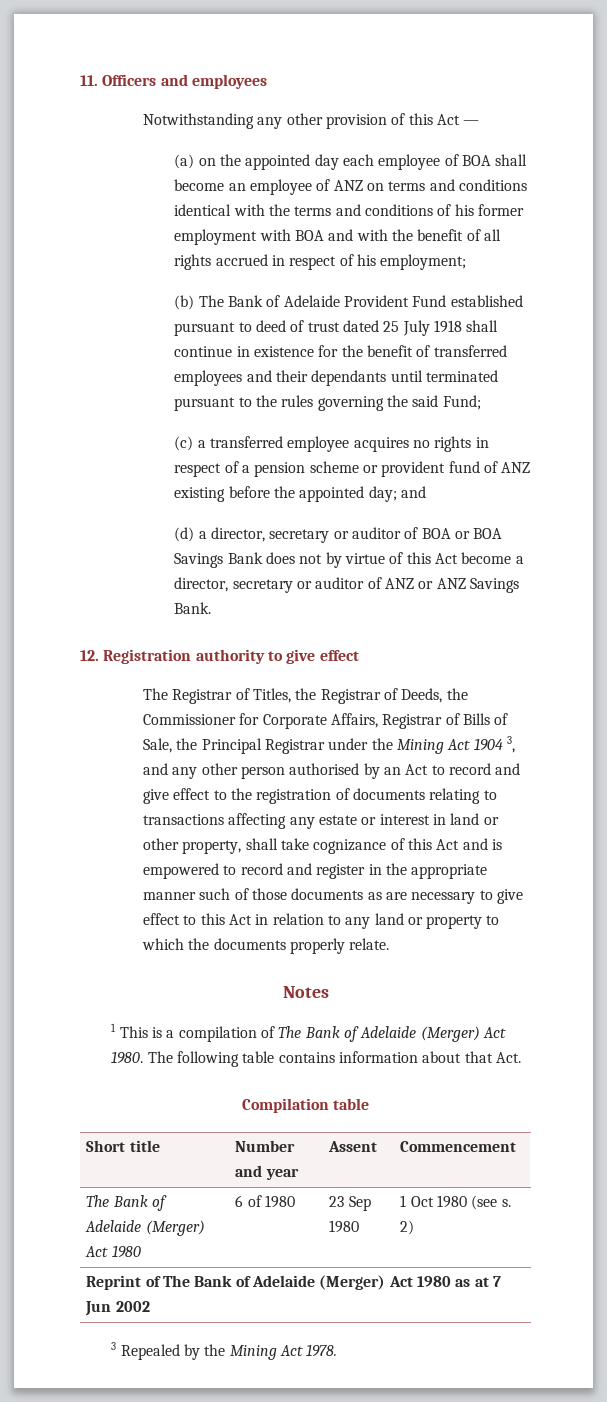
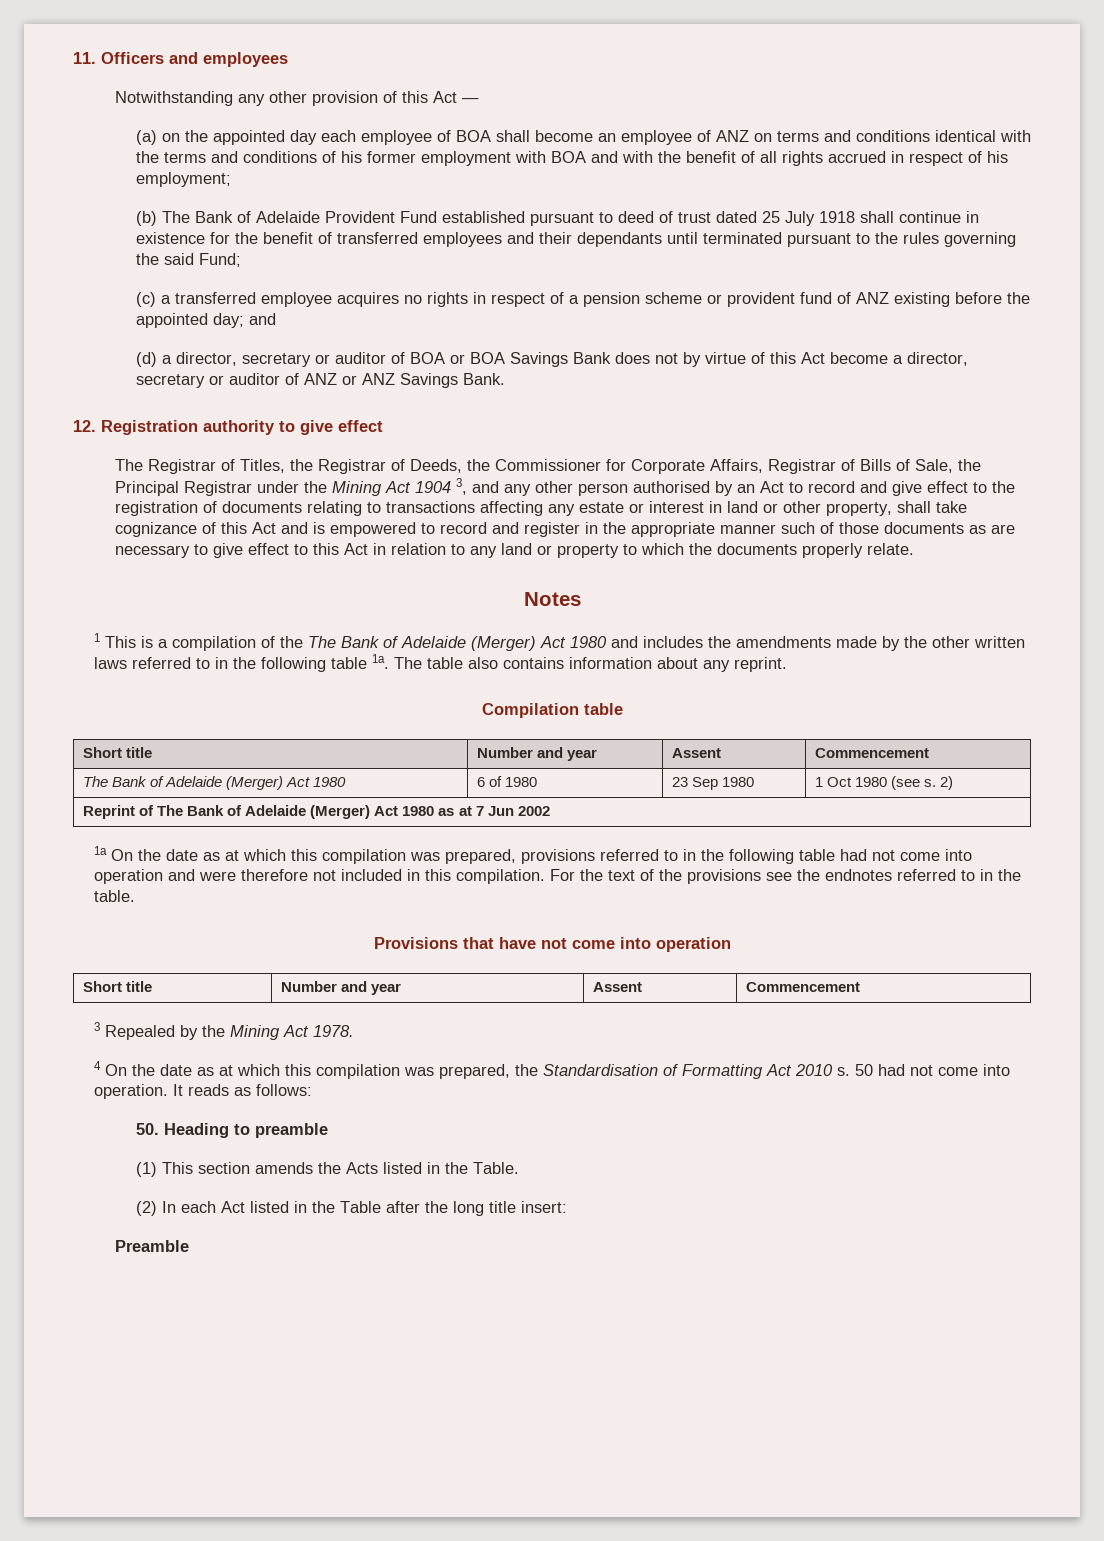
[278,1026,507,1042] [111,1051,275,1067] The Bank of Adelaide (Merger) Act 1980. The following table -> [279,636,1025,651] [93,654,498,672] the The Bank of Adelaide (Merger) Act 1980 and includes the amendments made by the other written laws referred to in the following table 1a. The table also
[464,1051,522,1063] that Act. -> [702,657,787,672] any reprint.
(150, 1306) none -> [93,846,972,864] [93,869,1021,884] [93,890,135,902] [373,937,731,952] [83,981,153,992] [281,981,402,995] [593,982,643,992] [746,982,861,992] // 1a On the date as at which this compilation was prepared, provisions referred to in the following table had not come into operation and were therefore not included in this compilation. For the text of the provisions see the endnotes referred to in the table. // Provisions that have not come into operation // Short title | Number and year | Assent | Commencement
(338, 1350) none -> [93,1061,1010,1079] [93,1084,312,1099] [135,1123,328,1138] [135,1162,519,1177] [135,1201,567,1216] [114,1240,189,1252] // 4 On the date as at which this compilation was prepared, the Standardisation of Formatting Act 2010 s. 50 had not come into operation. It reads as follows: // 50. Heading to preamble // (1) This section amends the Acts listed in the Table. // (2) In each Act listed in the Table after the long title insert: // Preamble

